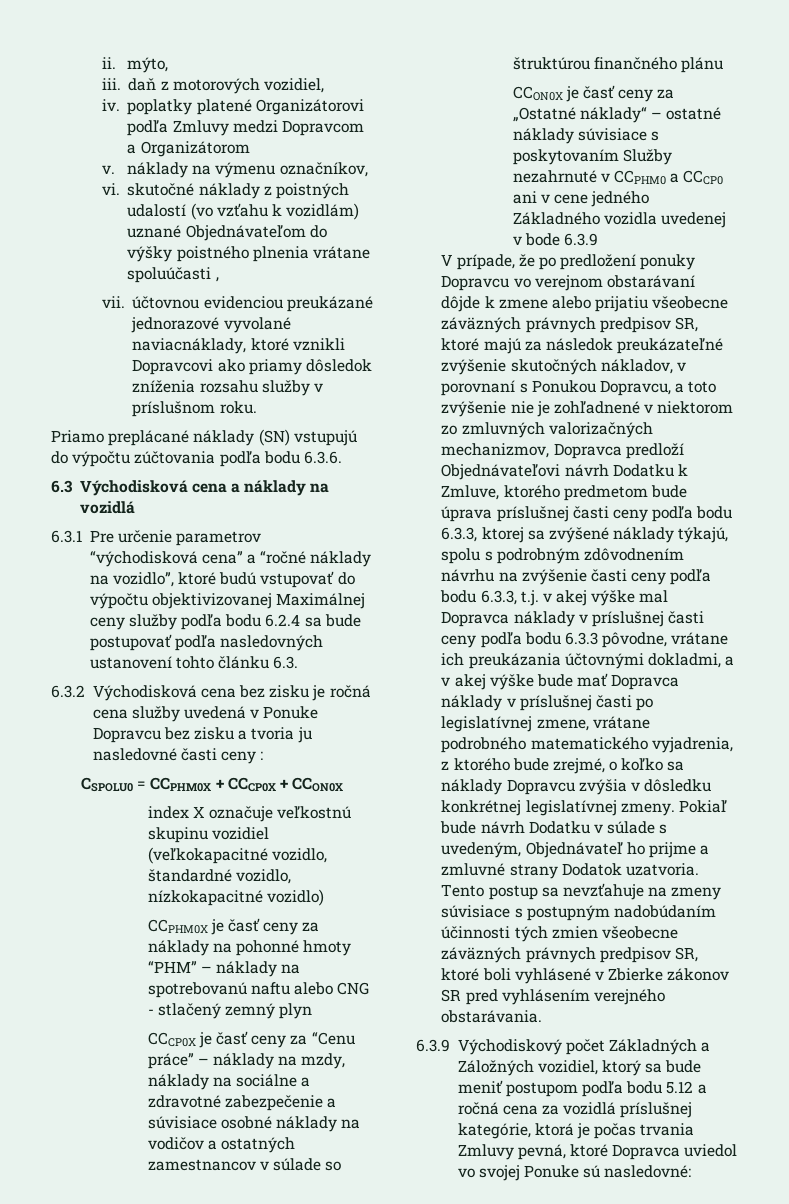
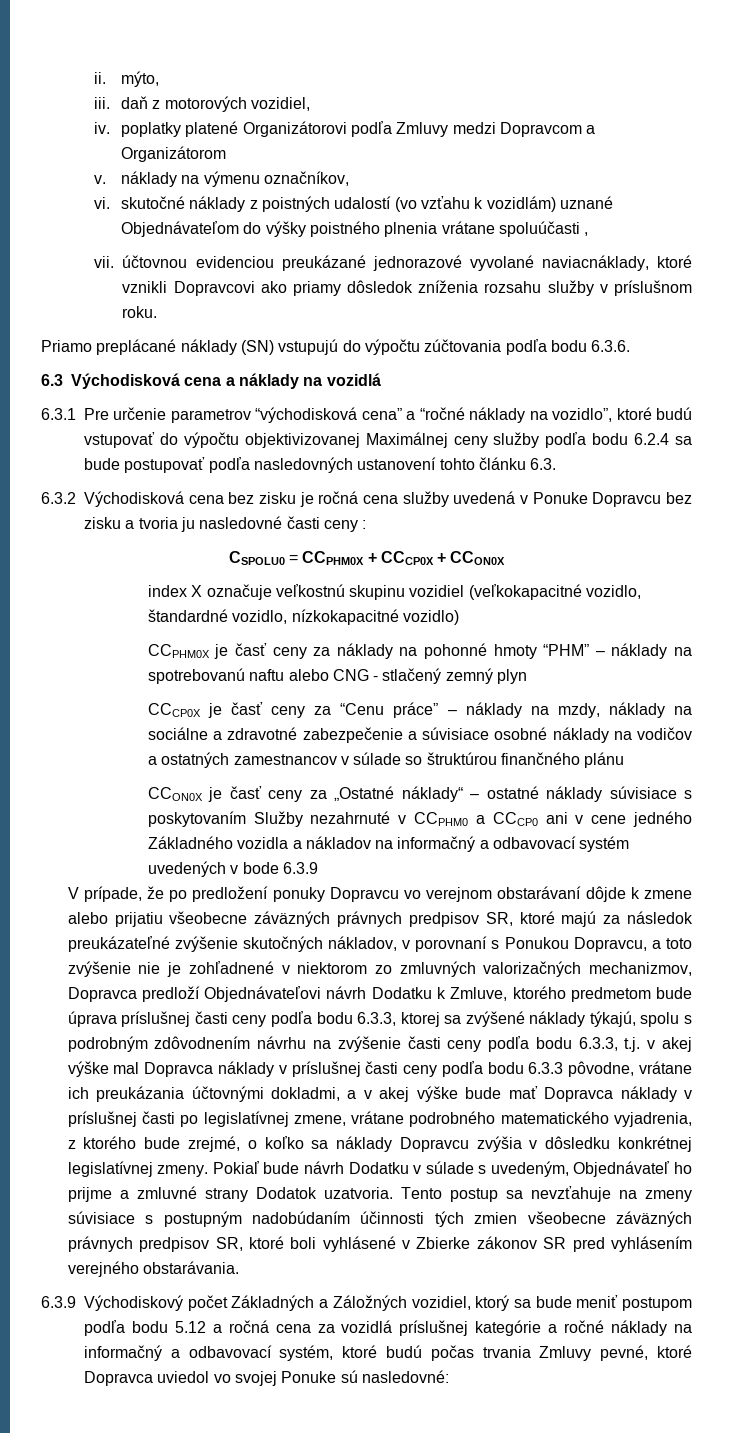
[660,212,726,228] uvedenej -> [292,836,630,852] [147,861,226,877] a nákladov na informačný a odbavovací systém uvedených
[457,1123,591,1139] kategórie, ktorá je -> [475,1320,692,1336] [84,1345,422,1361] kategórie a ročné náklady na informačný a odbavovací systém, ktoré budú
[517,1144,566,1160] pevná, -> [600,1345,649,1361] pevné,

